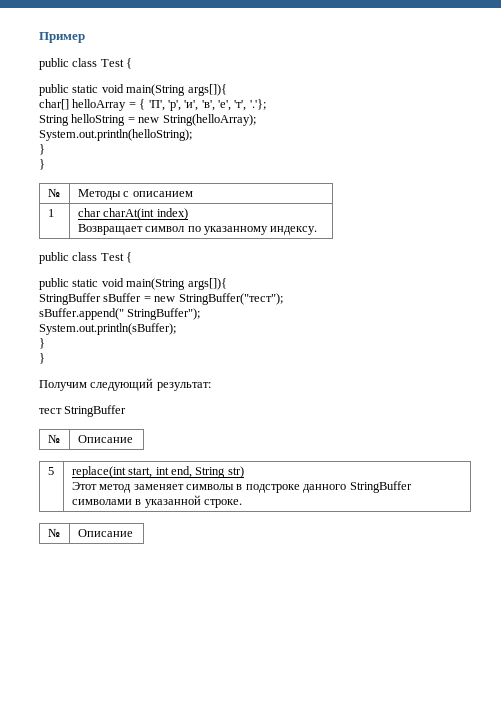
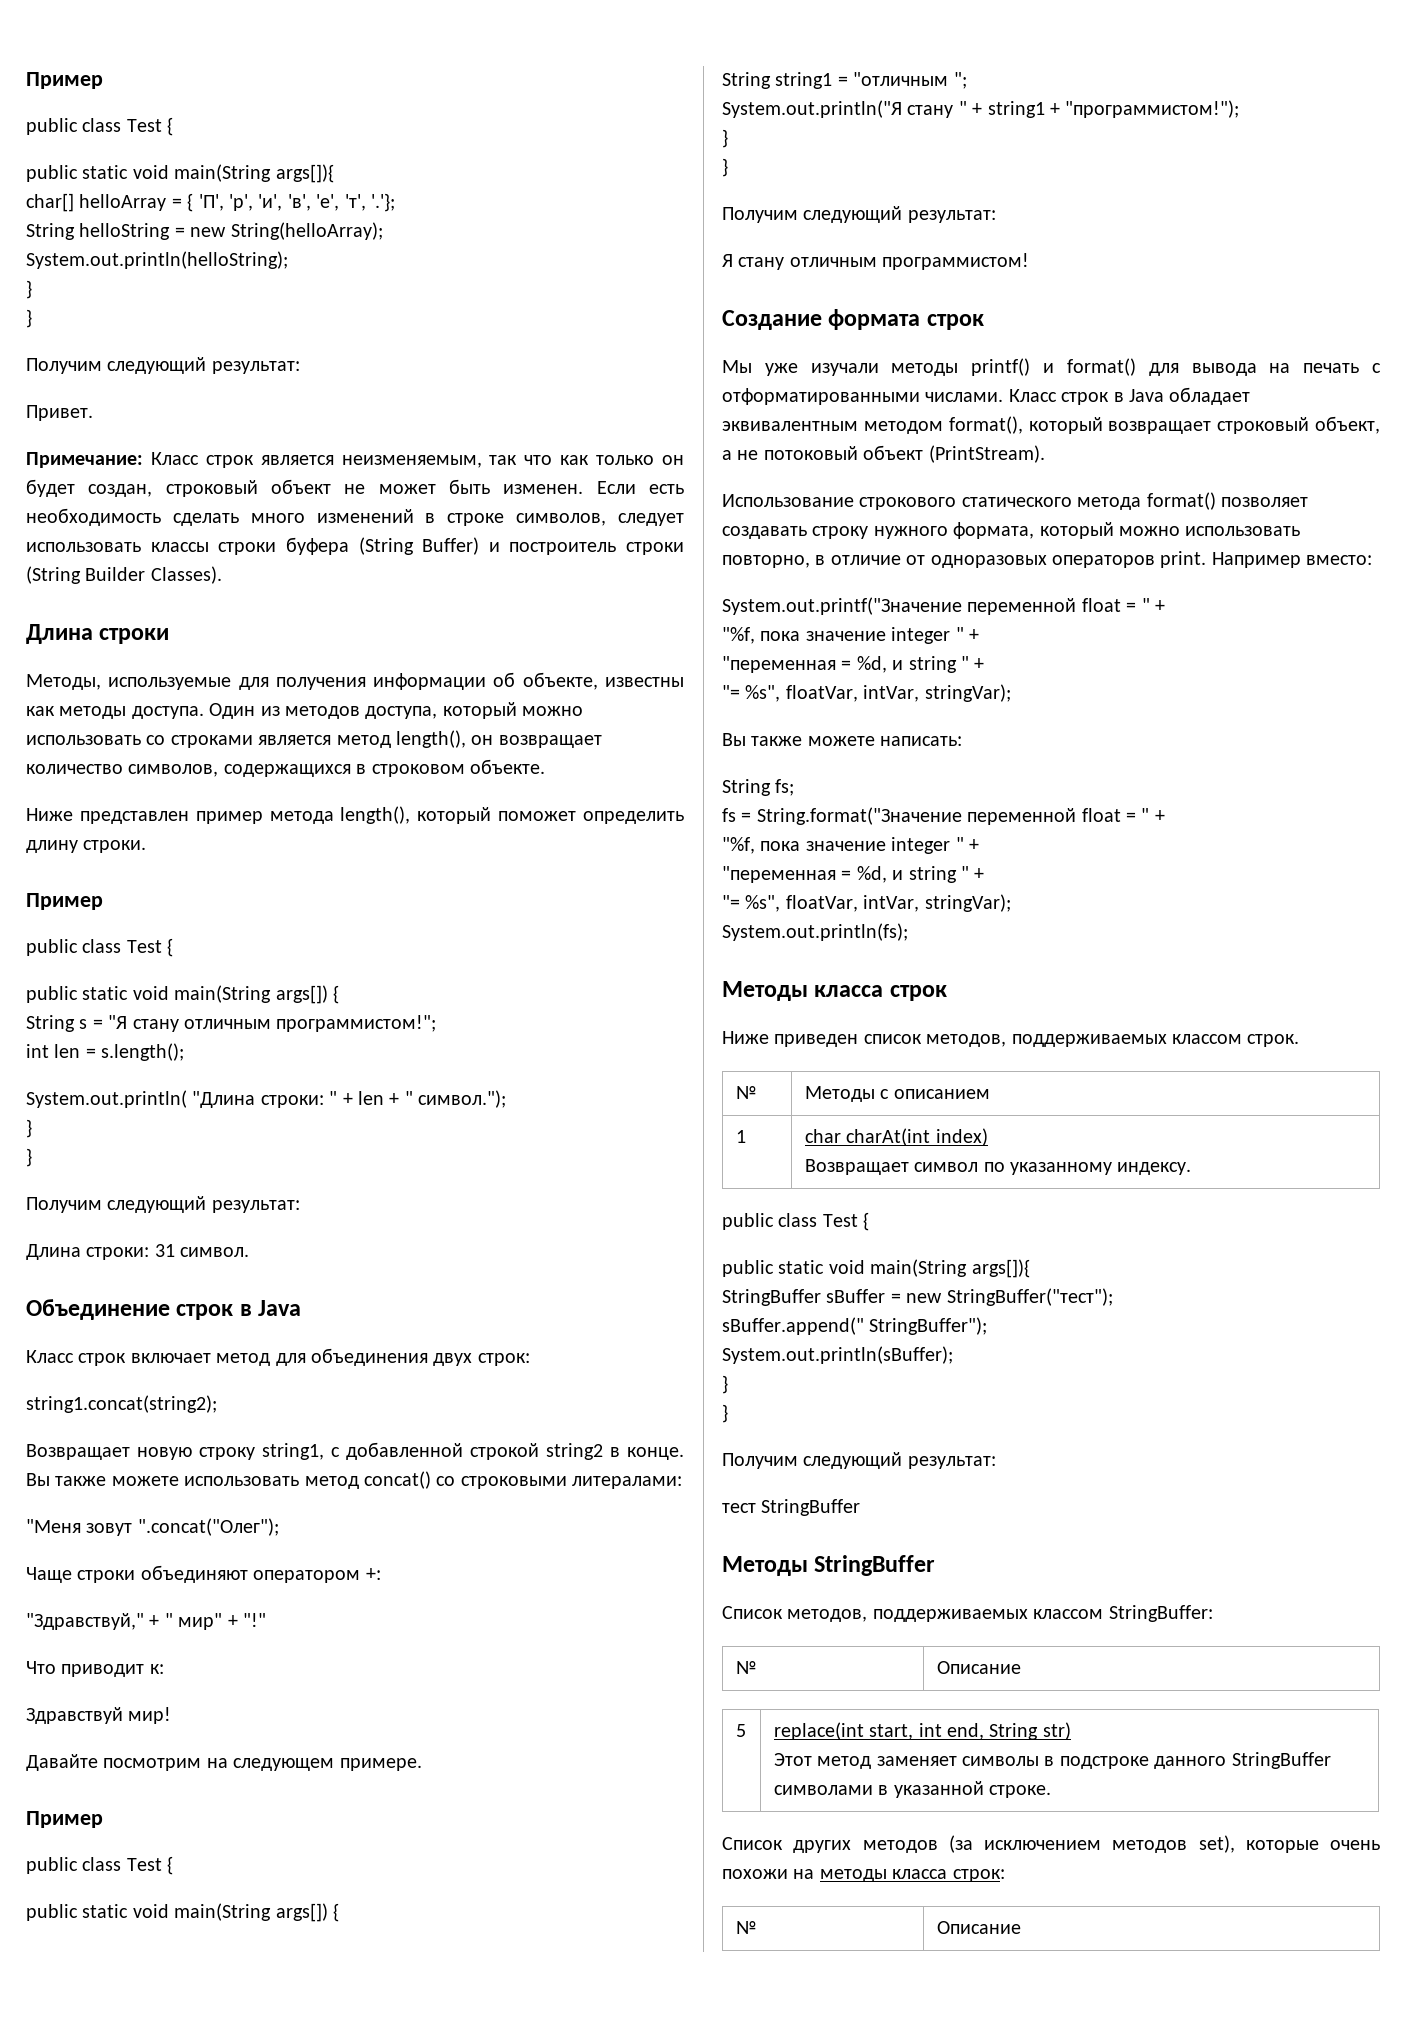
(45, 164) none -> [26,357,300,374] [26,405,93,421] [26,452,685,468] [26,479,684,497] [26,508,684,526] [26,537,684,555] [26,566,222,584] [26,624,170,644] [26,672,684,690] [26,702,584,719] [26,730,602,748] [26,759,545,777] [26,806,684,824] [26,840,147,853] [26,893,103,910] [26,938,174,957] [26,985,339,1004] [26,1015,437,1032] [26,1043,185,1061] [26,1090,507,1108] [26,1119,32,1138] [26,1148,32,1167] [26,1196,300,1213] [26,1244,250,1260] [26,1299,302,1320] [26,1348,530,1366] [26,1395,217,1413] [26,1442,684,1460] [26,1471,683,1489] [26,1518,279,1536] [26,1565,381,1583] [26,1613,266,1630] [26,1661,164,1677] [26,1707,172,1724] [26,1754,422,1771] [26,1811,103,1828] [26,1856,174,1875] [26,1903,339,1922] [722,72,967,89] [722,100,1240,118] [722,129,728,148] [722,158,728,177] [722,206,996,223] [722,253,1030,270] [722,309,984,330] [722,358,1381,376] [722,387,1251,405] [722,416,1380,434] [722,445,1045,463] [722,492,1308,510] [722,522,1301,539] [722,551,1373,568] [722,597,1165,615] [722,627,979,644] [722,656,985,673] [722,684,1011,702] [722,733,963,746] [722,779,795,796] [722,807,1165,825] [722,837,979,854] [722,866,985,883] [722,894,1011,912] [722,923,908,941] [722,981,947,1001] [722,1031,1300,1047] // Получим следующий результат: // Привет. // Примечание: Класс строк является неизменяемым, так что как только он будет создан, строковый объект не может быть изменен. Если есть необходимость сделать много изменений в строке символов, следует использовать классы строки буфера (String Buffer) и построитель строки (String Builder Classes). // Длина строки // Методы, используемые для получения информации об объекте, известны как методы доступа. Один из методов доступа, который можно использовать со строками является метод length(), он возвращает количество символов, содержащихся в строковом объекте. // Ниже представлен пример метода length(), который поможет определить длину строки. // Пример // public class Test { // public static void main(String args[]) { // String s = "Я стану отличным программистом!"; // int len = s.length(); // System.out.println( "Длина строки: " + len + " символ."); // } // } // Получим следующий результат: // Длина строки: 31 символ. // Объединение строк в Java // Класс строк включает метод для объединения двух строк: // string1.concat(string2); // Возвращает новую строку string1, с добавленной строкой string2 в конце. Вы также можете использовать метод concat() со строковыми литералами: // "Меня зовут ".concat("Олег"); // Чаще строки объединяют оператором +: // "Здравствуй," + " мир" + "!" // Что приводит к: // Здравствуй мир! // Давайте посмотрим на следующем примере. // Пример // public class Test { // public static void main(String args[]) { // String string1 = "отличным "; // System.out.println("Я стану " + string1 + "программистом!"); // } // } // Получим следующий результат: // Я стану отличным программистом! // Создание формата строк // Мы уже изучали методы printf() и format() для вывода на печать с отформатированными числами. Класс строк в Java обладает эквивалентным методом format(), который возвращает строковый объект, а не потоковый объект (PrintStream). // Использование строкового статического метода format() позволяет создавать строку нужного формата, который можно использовать повторно, в отличие от одноразовых операторов print. Например вместо: // System.out.printf("Значение переменной float = " + // "%f, пока значение integer " + // "переменная = %d, и string " + // "= %s", floatVar, intVar, stringVar); // Вы также можете написать: // String fs; // fs = String.format("Значение переменной float = " + // "%f, пока значение integer " + // "переменная = %d, и string " + // "= %s", floatVar, intVar, stringVar); // System.out.println(fs); // Методы класса строк // Ниже приведен список методов, поддерживаемых классом строк.
(127, 411) none -> [722,1555,936,1576] [722,1605,1213,1622] // Методы StringBuffer // Список методов, поддерживаемых классом StringBuffer:
(243, 503) none -> [722,1835,1380,1853] [722,1869,1005,1882] // Список других методов (за исключением методов set), которые очень похожи на методы класса строк:

